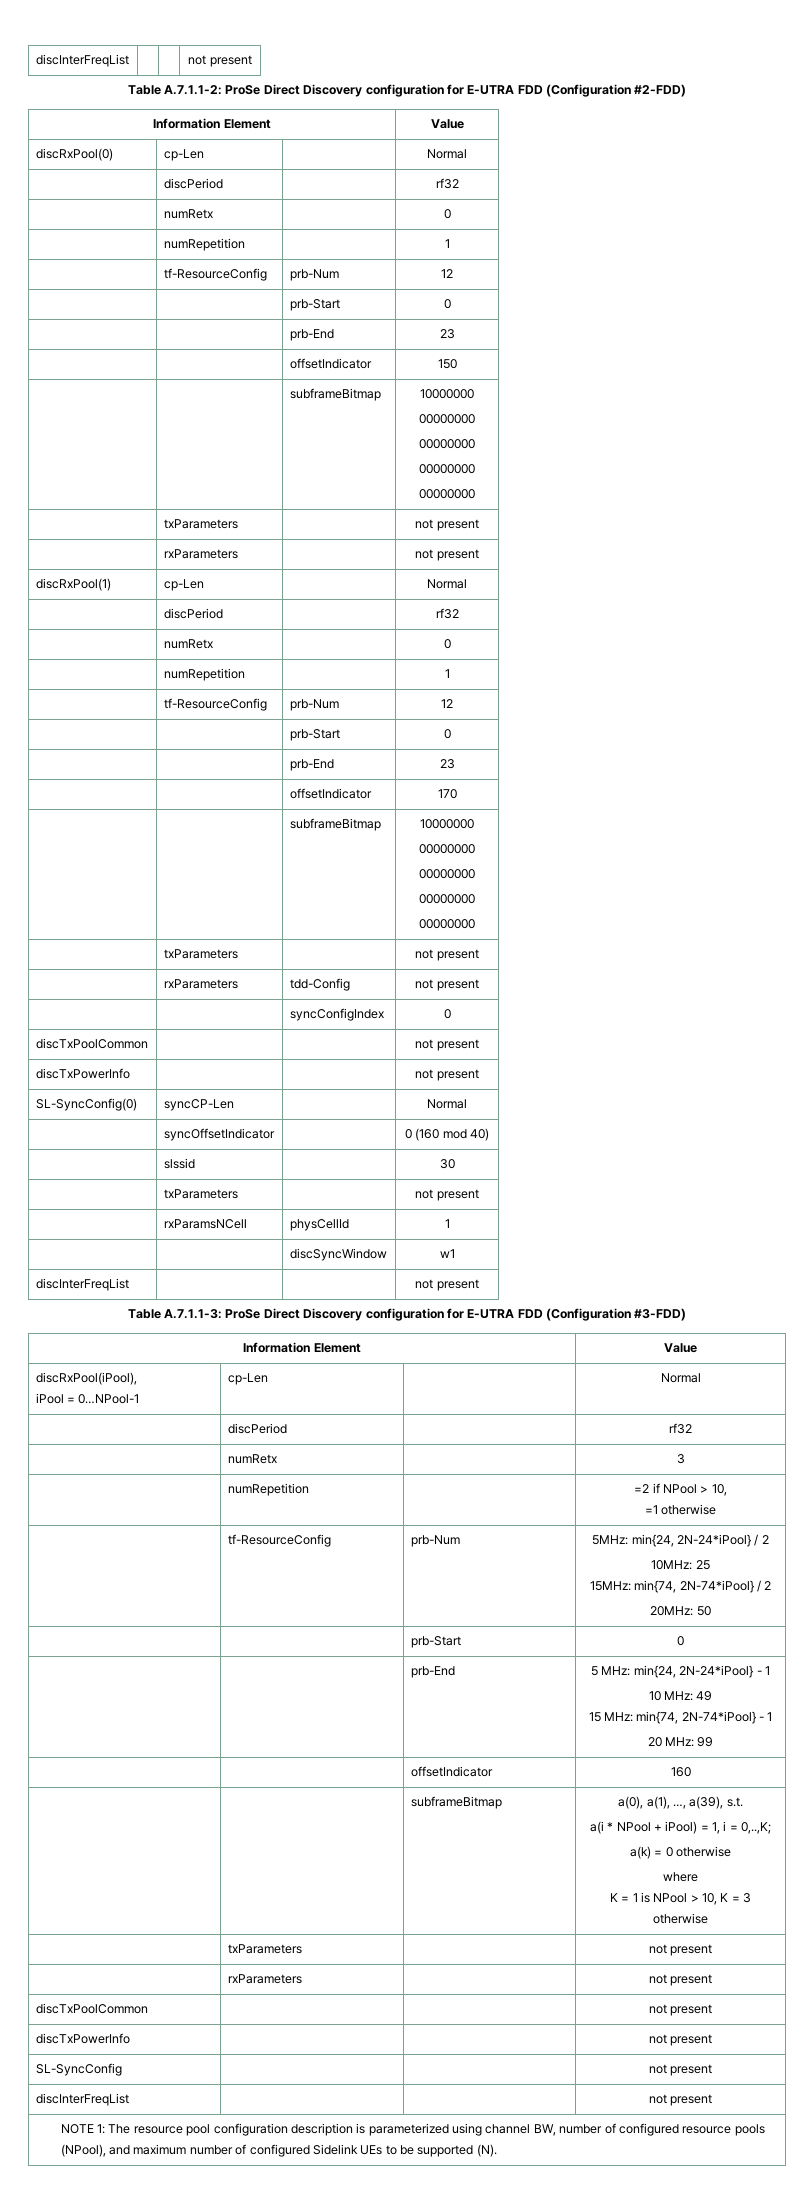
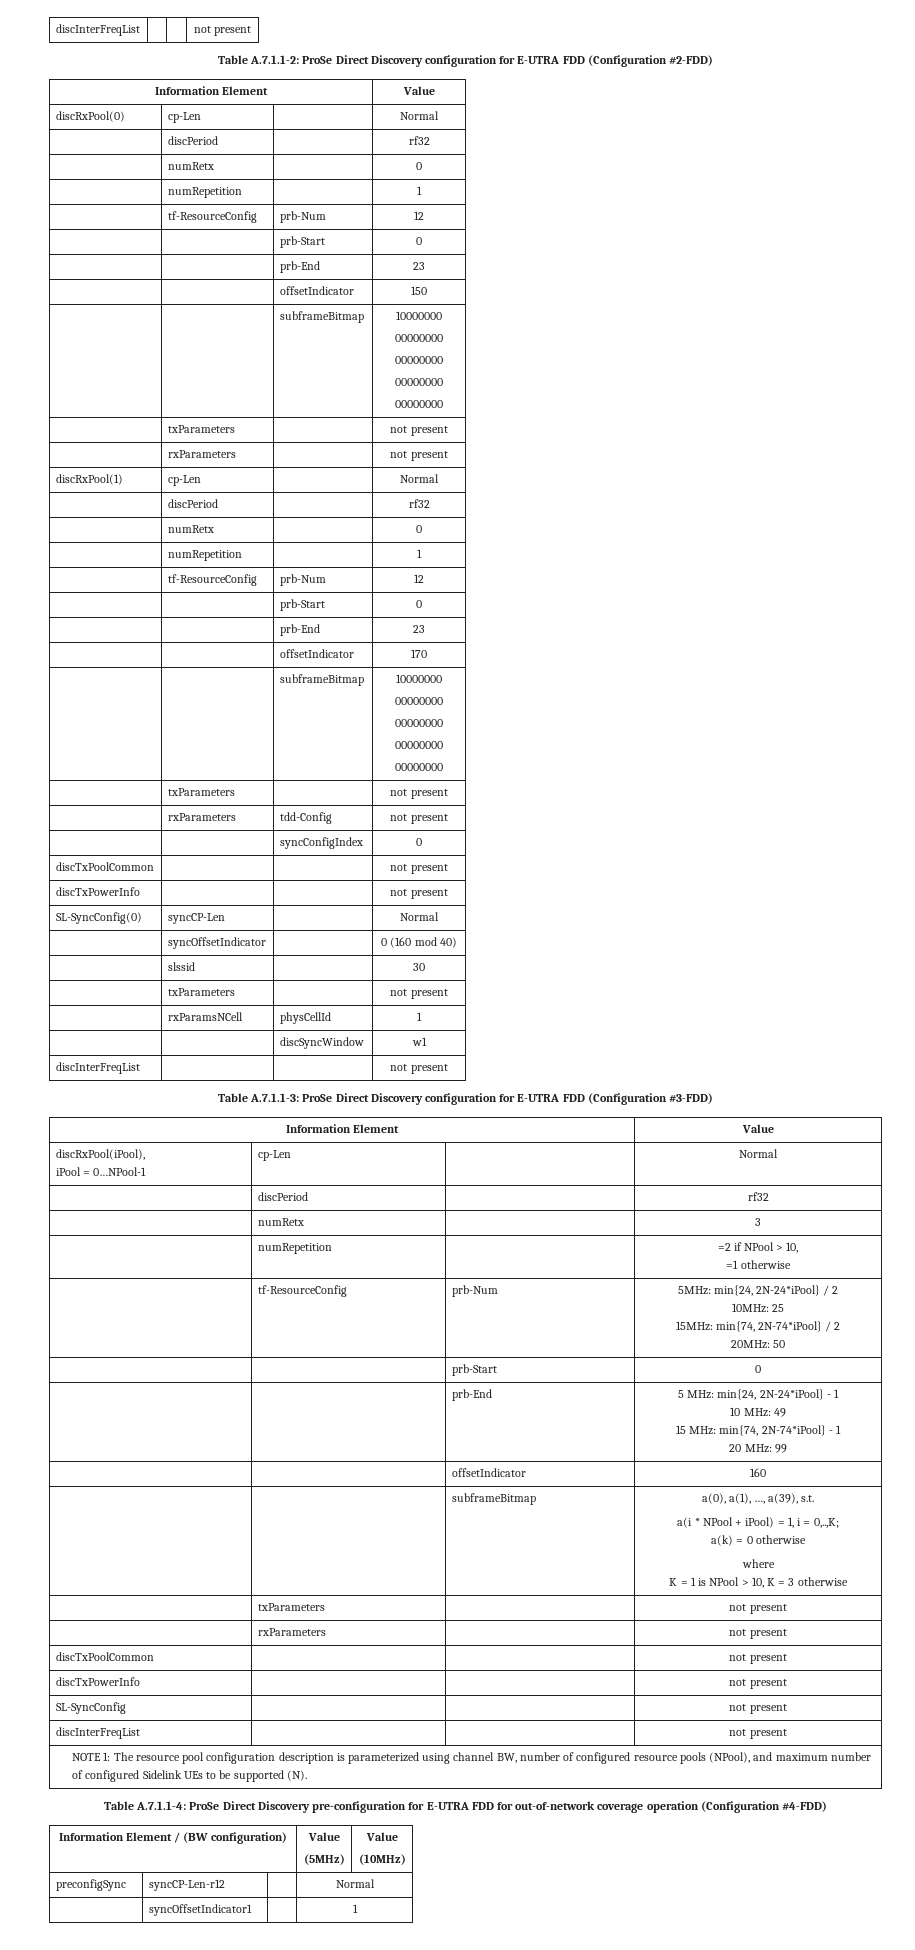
(497, 2150) none -> [103,1801,828,1813] [58,1832,288,1844] [307,1832,340,1841] [303,1854,345,1865] [365,1832,398,1841] [358,1854,406,1865] [55,1879,126,1891] [148,1879,225,1891] [335,1879,375,1888] [148,1904,252,1916] [352,1904,358,1913] // Table A.7.1.1-4: ProSe Direct Discovery pre-configuration for E-UTRA FDD for out-of-network coverage operation (Configuration #4-FDD) // Information Element / (BW configuration) | Value // (5MHz) | Value // (10MHz) // preconfigSync | syncCP-Len-r12 | | Normal // | syncOffsetIndicator1 | | 1

